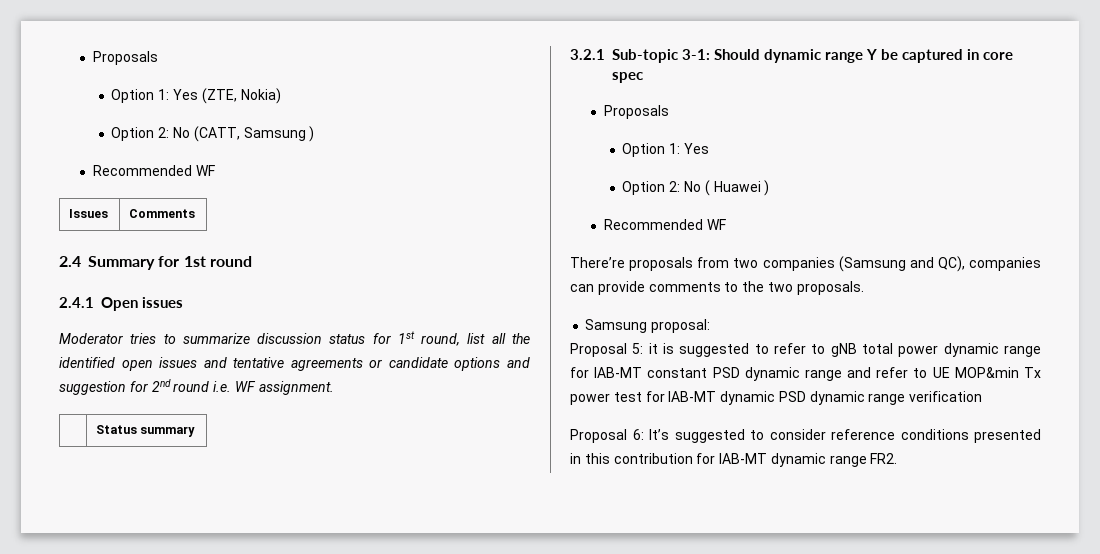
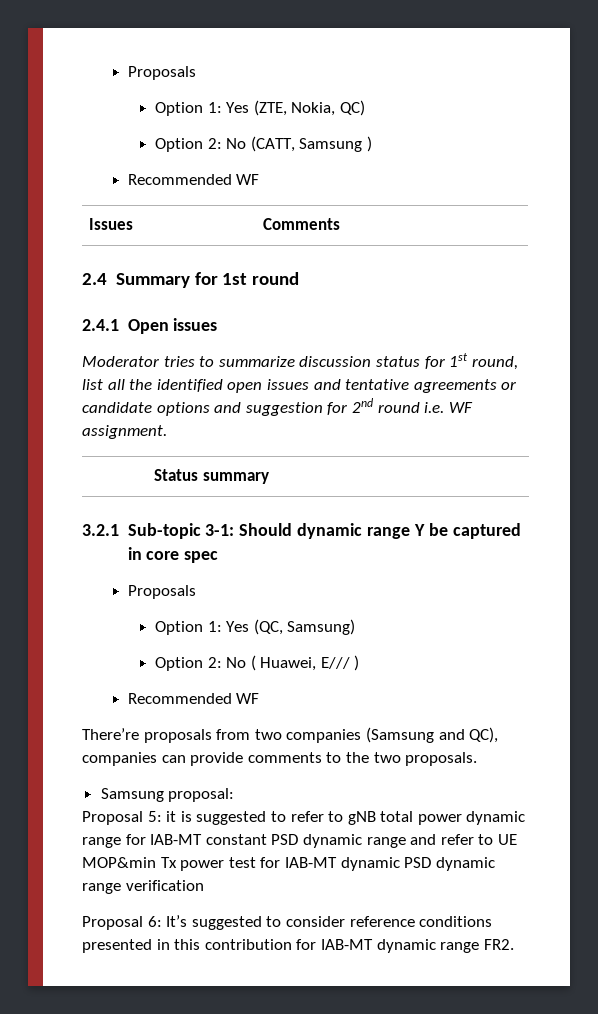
[240,88,281,104] Nokia) -> [291,100,365,116] Nokia, QC)
(709, 148) none -> [253,619,356,635] (QC, Samsung)
[713,181,761,192] Huawei -> [260,657,350,671] Huawei, E///

